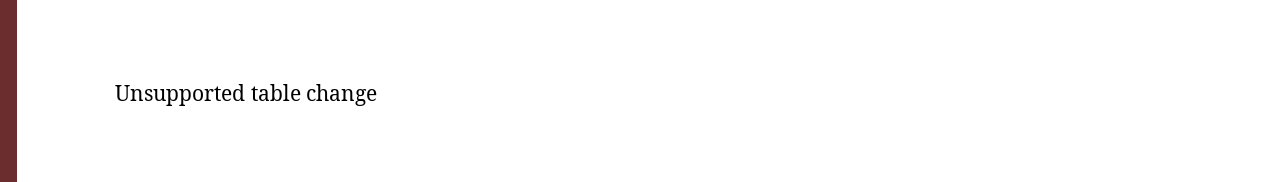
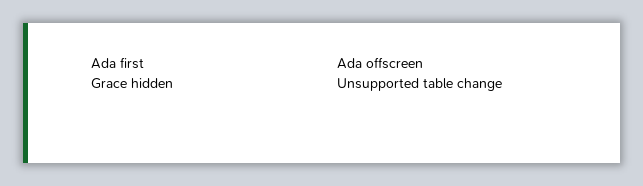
(115, 95) none -> [91,57,144,69] [91,78,173,89] [337,57,423,69] Ada first // Grace hidden // Ada offscreen //

